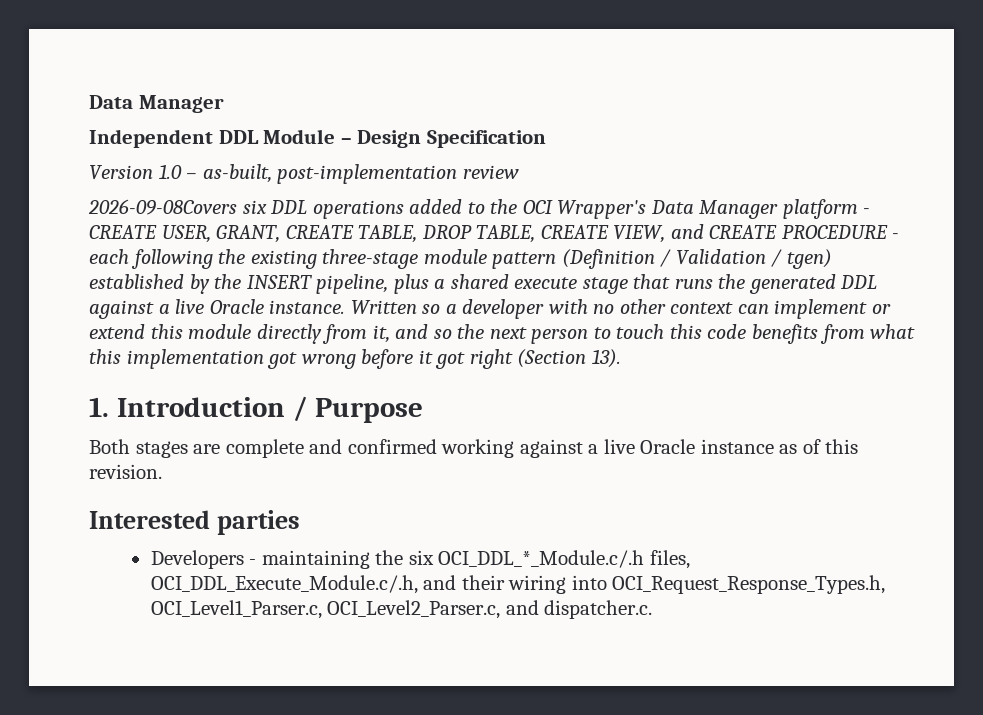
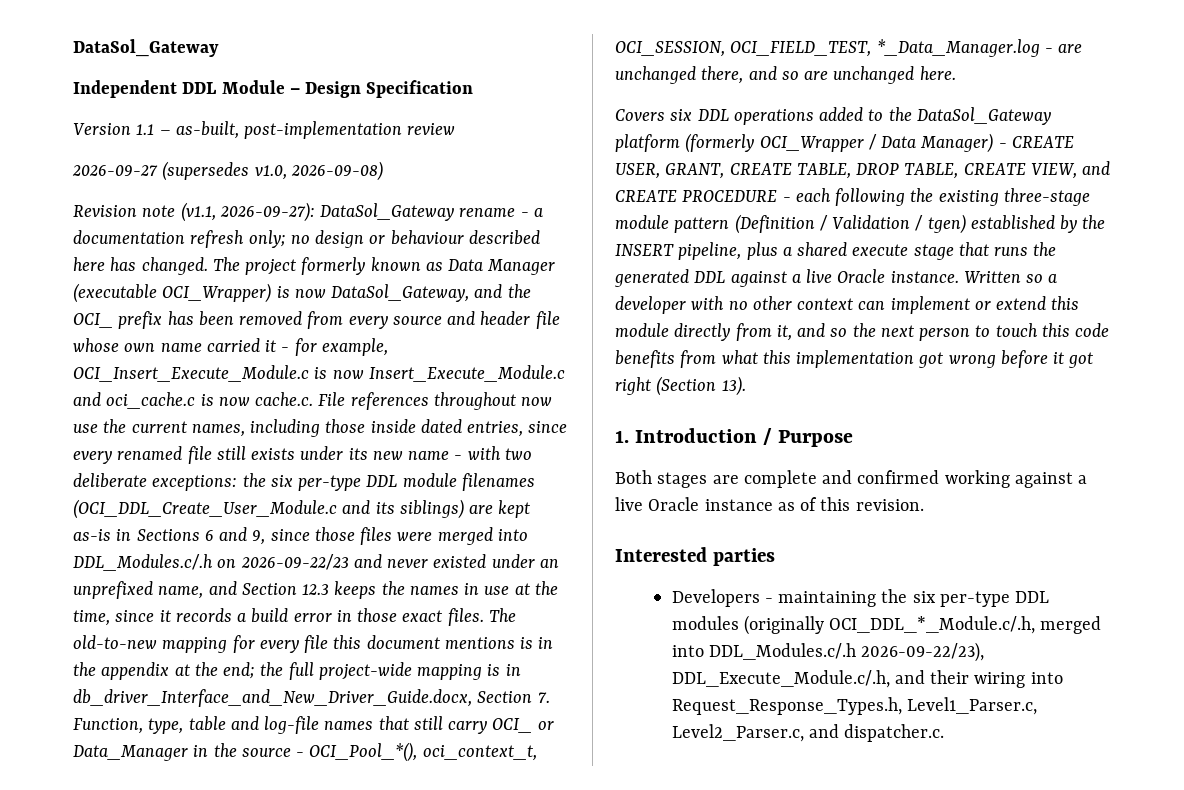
[89,95,224,113] Data Manager -> [73,39,219,57] DataSol_Gateway
[158,164,182,179] 1.0 -> [136,124,155,135] 1.1
[88,199,237,215] 2026-09-08Covers -> [72,161,383,181] [73,202,543,222] [73,230,540,248] [73,257,556,275] [73,283,531,303] [73,311,560,329] [73,338,388,356] [73,365,565,382] [73,392,553,410] [73,419,568,437] [73,446,532,464] [73,473,535,491] [73,499,531,519] [73,527,528,545] [73,554,559,571] [73,581,558,599] [73,608,516,626] [73,635,554,653] [73,662,521,680] [73,689,550,707] [73,716,554,734] [73,742,537,762] [615,39,1083,57] [615,66,956,84] [615,109,665,121] 2026-09-27 (supersedes v1.0, 2026-09-08) // Revision note (v1.1, 2026-09-27): DataSol_Gateway rename - a documentation refresh only; no design or behaviour described here has changed. The project formerly known as Data Manager (executable OCI_Wrapper) is now DataSol_Gateway, and the OCI_ prefix has been removed from every source and header file whose own name carried it - for example, OCI_Insert_Execute_Module.c is now Insert_Execute_Module.c and oci_cache.c is now cache.c. File references throughout now use the current names, including those inside dated entries, since every renamed file still exists under its new name - with two deliberate exceptions: the six per-type DDL module filenames (OCI_DDL_Create_User_Module.c and its siblings) are kept as-is in Sections 6 and 9, since those files were merged into DDL_Modules.c/.h on 2026-09-22/23 and never existed under an unprefixed name, and Section 12.3 keeps the names in use at the time, since it records a build error in those exact files. The old-to-new mapping for every file this document mentions is in the appendix at the end; the full project-wide mapping is in db_driver_Interface_and_New_Driver_Guide.docx, Section 7. Function, type, table and log-file names that still carry OCI_ or Data_Manager in the source - OCI_Pool_*(), oci_context_t, OCI_SESSION, OCI_FIELD_TEST, *_Data_Manager.log - are unchanged there, and so are unchanged here. // Covers
[522,199,858,219] OCI Wrapper's Data Manager platform -> [916,107,1051,125] [615,133,994,153] DataSol_Gateway platform (formerly OCI_Wrapper / Data Manager)
[438,550,690,569] [150,575,418,594] OCI_DDL_*_Module.c/.h files, OCI_DDL_Execute_Module.c/.h, -> [940,591,1050,607] [671,615,1102,635] [671,642,985,662] [671,670,890,688] per-type DDL modules (originally OCI_DDL_*_Module.c/.h, merged into DDL_Modules.c/.h 2026-09-22/23), DDL_Execute_Module.c/.h,
[612,575,886,594] [150,600,501,619] OCI_Request_Response_Types.h, OCI_Level1_Parser.c, OCI_Level2_Parser.c, -> [671,697,1037,715] [671,724,804,742] Request_Response_Types.h, Level1_Parser.c, Level2_Parser.c,

